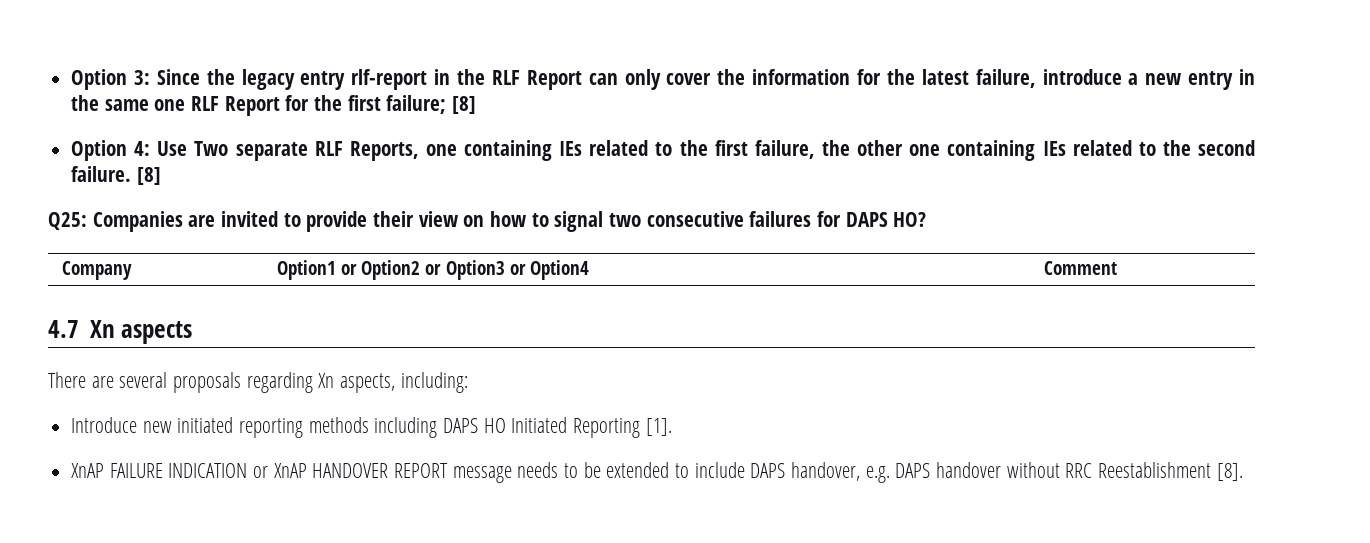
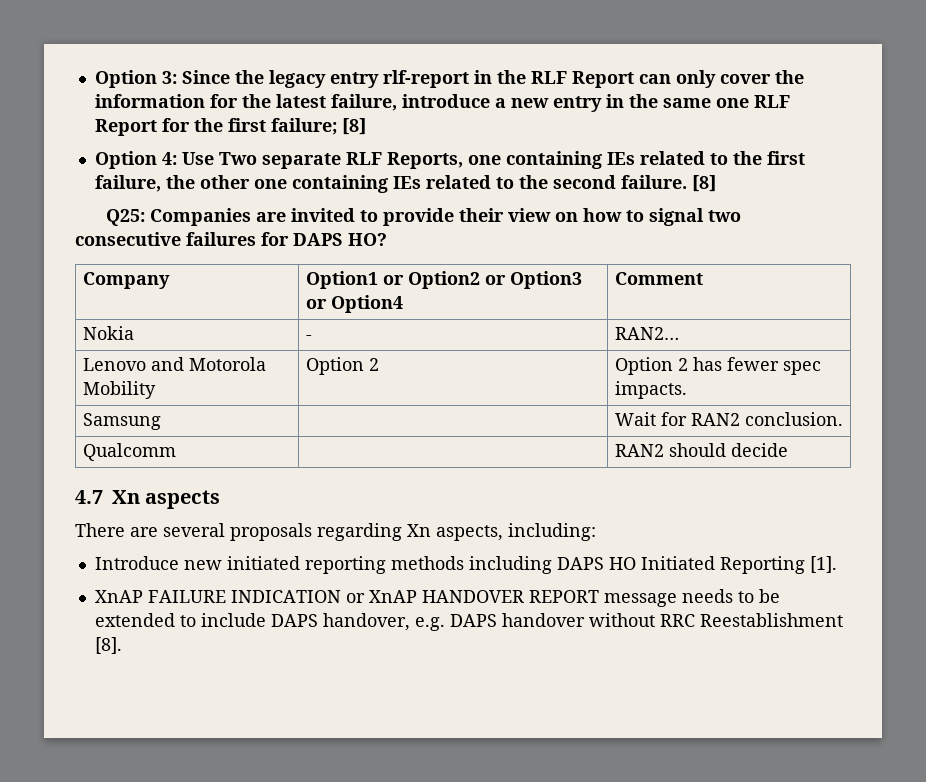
(1118, 268) none -> [82,326,134,340] [305,335,312,340] [614,327,679,340] [82,357,266,371] [82,381,156,399] [305,357,379,375] [614,357,821,375] [614,381,687,399] [82,413,161,430] [614,412,843,426] [82,443,176,461] [614,443,788,457] // Nokia | - | RAN2… // Lenovo and Motorola Mobility | Option 2 | Option 2 has fewer spec impacts. // Samsung | | Wait for RAN2 conclusion. // Qualcomm | | RAN2 should decide

